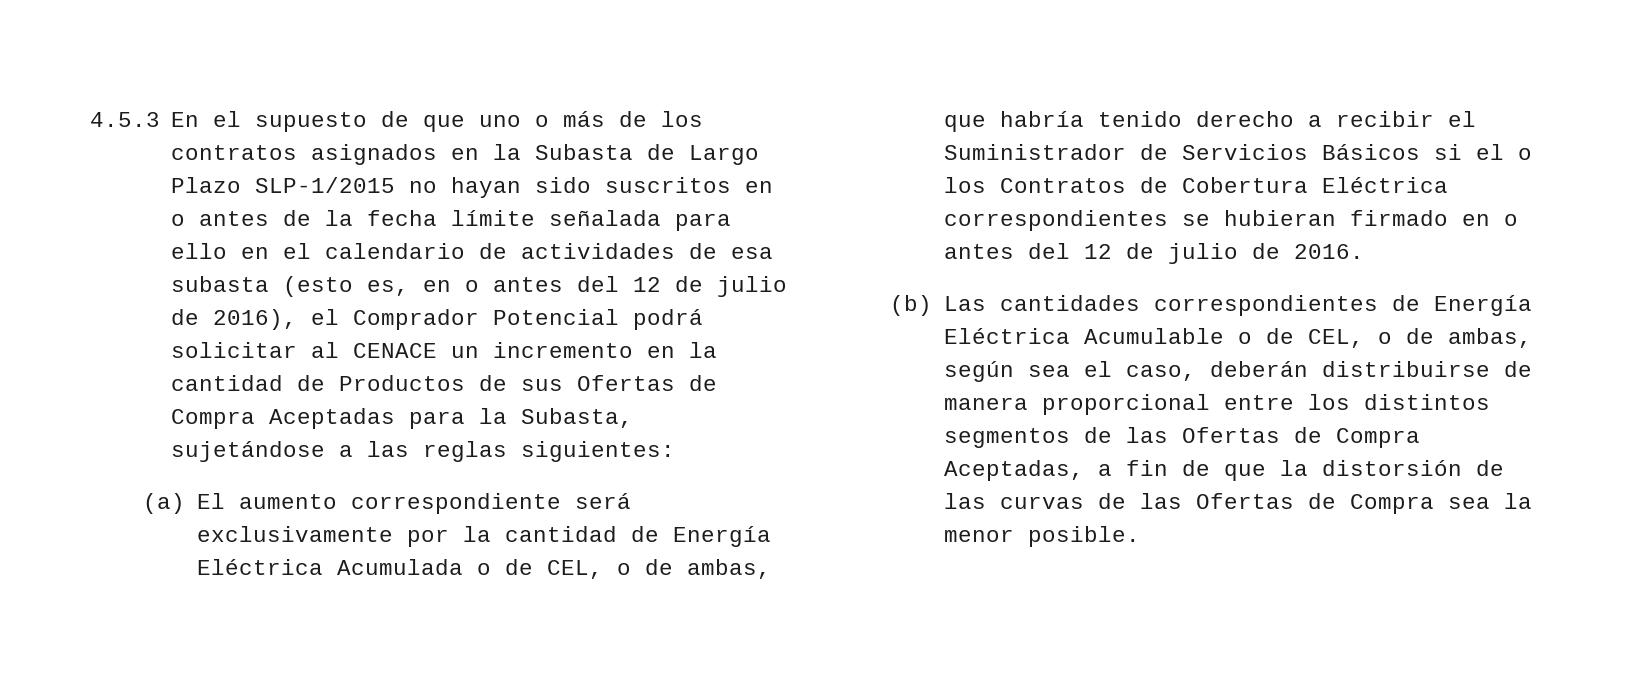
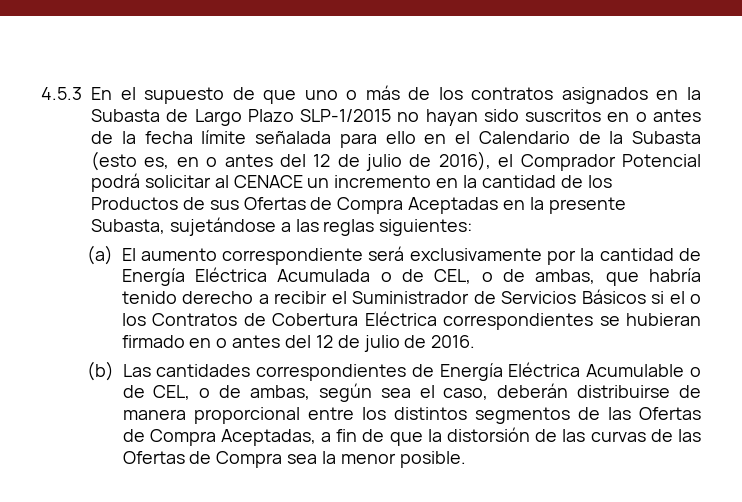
[325,243,774,259] [171,276,270,292] calendario de actividades de esa subasta -> [478,131,701,144] Calendario de la Subasta
(326, 383) none -> [587,175,612,188] los
[409,408,508,429] para la -> [503,197,626,214] en la presente

